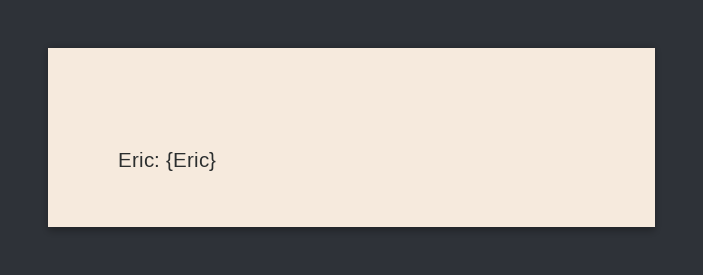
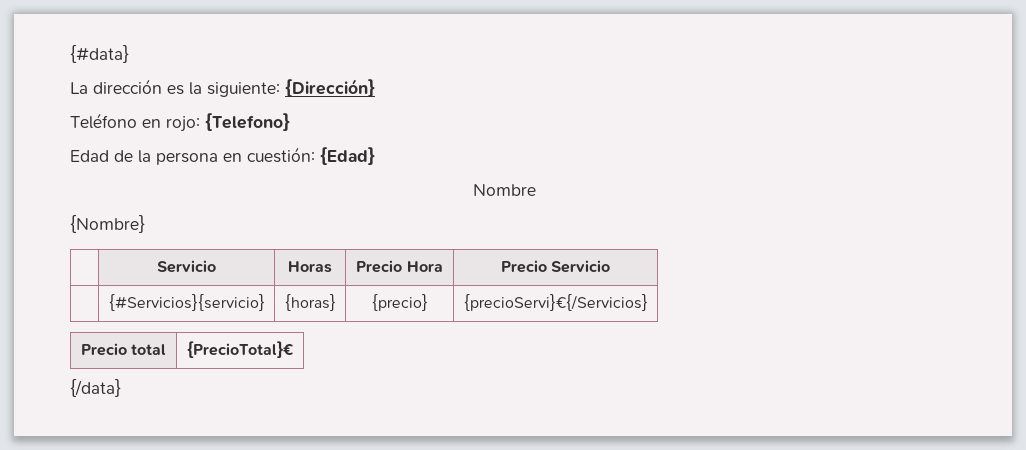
[118,152,216,171] Eric: {Eric} -> [70,45,129,63] [70,79,375,97] [70,113,290,132] [70,147,375,165] [473,184,536,196] [70,215,145,233] [157,260,216,273] [288,261,332,273] [356,260,443,273] [500,260,611,273] [108,294,265,311] [284,294,336,311] [371,294,428,311] [463,294,648,311] [80,343,167,356] [187,341,294,358] [70,379,121,397] {#data} // La dirección es la siguiente: {Dirección} // Teléfono en rojo: {Telefono} // Edad de la persona en cuestión: {Edad} // Nombre // {Nombre} // | Servicio | Horas | Precio Hora | Precio Servicio // | {#Servicios}{servicio} | {horas} | {precio} | {precioServi}€{/Servicios} // Precio total | {PrecioTotal}€ // {/data}

